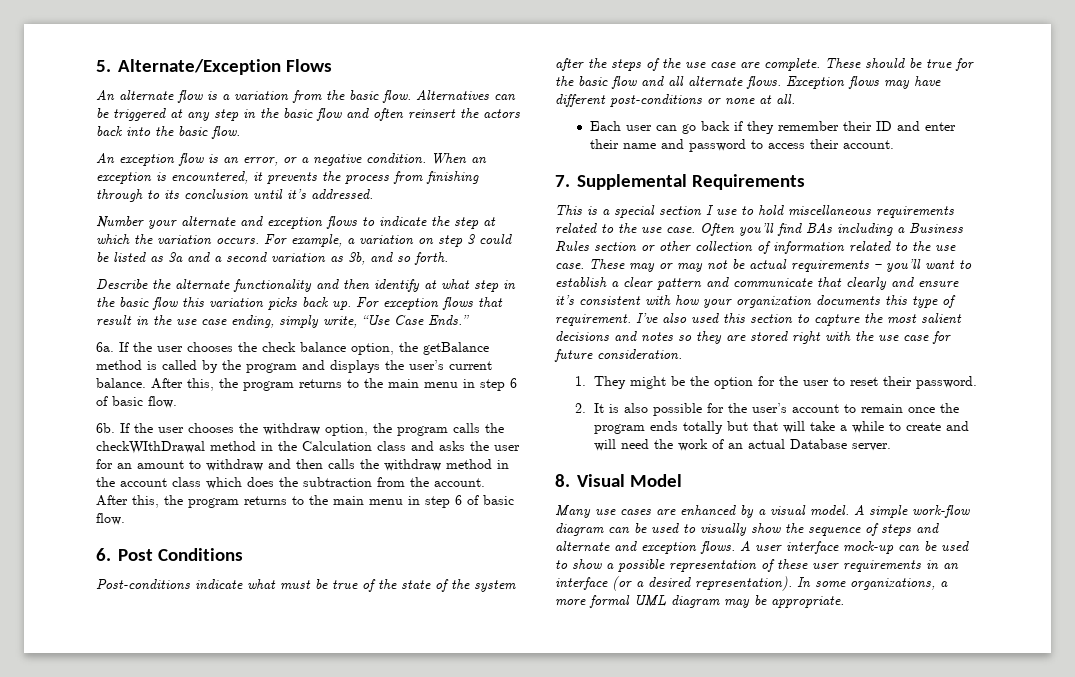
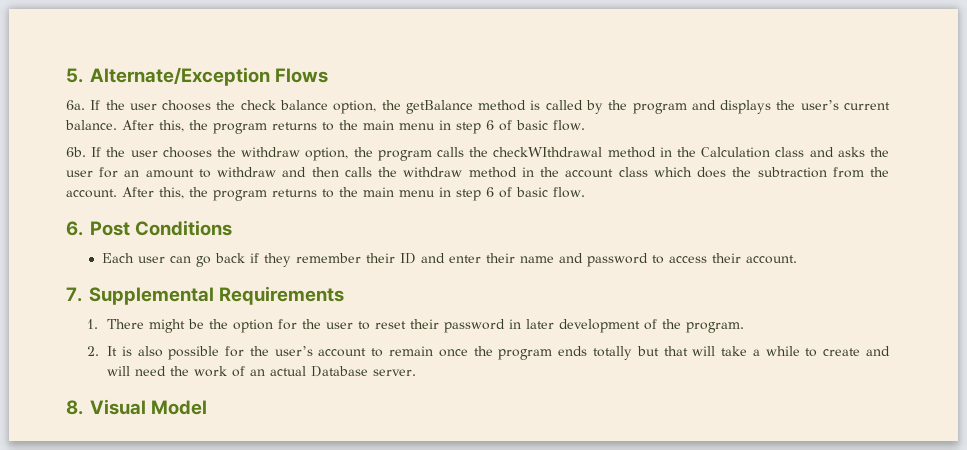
[96,90,516,103] [96,108,520,121] [96,126,240,139] [96,153,487,166] [96,171,479,184] [96,189,373,202] [96,216,496,229] [96,234,512,247] [96,252,448,265] [96,279,516,292] [96,297,503,310] [96,315,469,328] // An alternate flow is a variation from the basic flow. Alternatives can be triggered at any step in the basic flow and often reinsert the actors back into the basic flow. // An exception flow is an error, or a negative condition. When an exception is encountered, it prevents the process from finishing through to its conclusion until it’s addressed. // Number your alternate and exception flows to indicate the step at which the variation occurs. For example, a variation on step 3 could be listed as 3a and a second variation as 3b, and so forth. // Describe the alternate functionality and then identify at what step in the basic flow this variation picks back up. For exception flows that result in the use case ending, simply write, “Use Case Ends.” -> (329, 75) none
[96,441,205,454] checkWIthDrawal -> [493,147,603,157] checkWIthdrawal
[96,579,516,592] [555,58,974,71] [555,76,941,89] [555,94,795,107] // Post-conditions indicate what must be true of the state of the system after the steps of the use case are complete. These should be true for the basic flow and all alternate flows. Exception flows may have different post-conditions or none at all. -> (233, 228) none
[555,205,954,218] [555,223,963,236] [555,241,956,254] [555,259,972,272] [555,277,959,290] [555,295,956,308] [555,313,962,326] [555,331,951,344] [554,349,682,362] // This is a special section I use to hold miscellaneous requirements related to the use case. Often you’ll find BAs including a Business Rules section or other collection of information related to the use case. These may or may not be actual requirements – you’ll want to establish a clear pattern and communicate that clearly and ensure it’s consistent with how your organization documents this type of requirement. I’ve also used this section to capture the most salient decisions and notes so they are stored right with the use case for future consideration. -> (345, 295) none
[594,376,627,389] They -> [106,319,144,329] There
[916,376,978,389] password. -> [443,319,744,333] password in later development of the program.
[555,505,970,518] [555,523,939,536] [555,541,969,554] [555,559,959,572] [555,576,948,591] [555,595,844,608] // Many use cases are enhanced by a visual model. A simple work-flow diagram can be used to visually show the sequence of steps and alternate and exception flows. A user interface mock-up can be used to show a possible representation of these user requirements in an interface (or a desired representation). In some organizations, a more formal UML diagram may be appropriate. -> (208, 407) none

